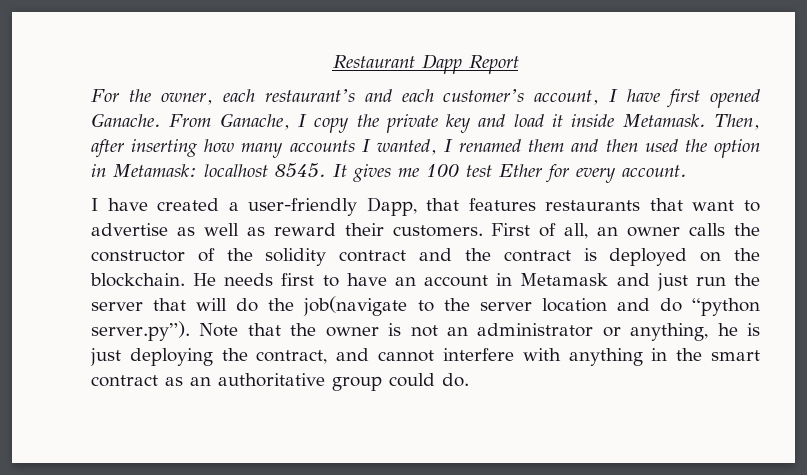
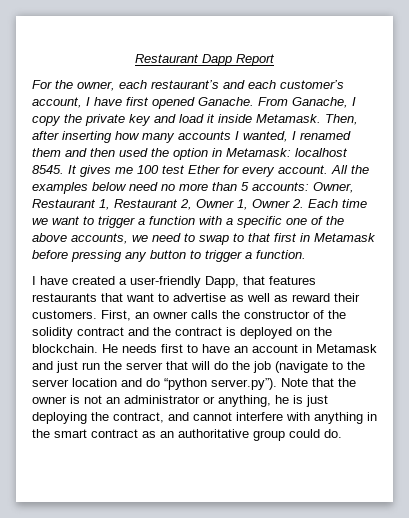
(687, 171) none -> [331,165,369,174] [32,182,354,194] [32,199,367,210] [32,216,344,228] [32,233,376,245] [32,250,306,262] All the examples below need no more than 5 accounts: Owner, Restaurant 1, Restaurant 2, Owner 1, Owner 2. Each time we want to trigger a function with a specific one of the above accounts, we need to swap to that first in Metamask before pressing any button to trigger a function.
[491,223,589,239] First of all, -> [101,310,131,321] First,
[303,296,408,316] job(navigate -> [253,361,328,373] job (navigate

